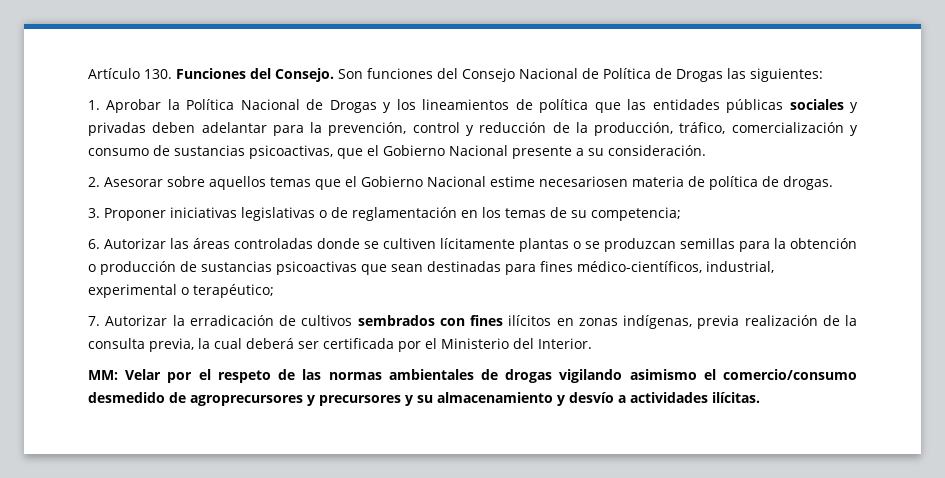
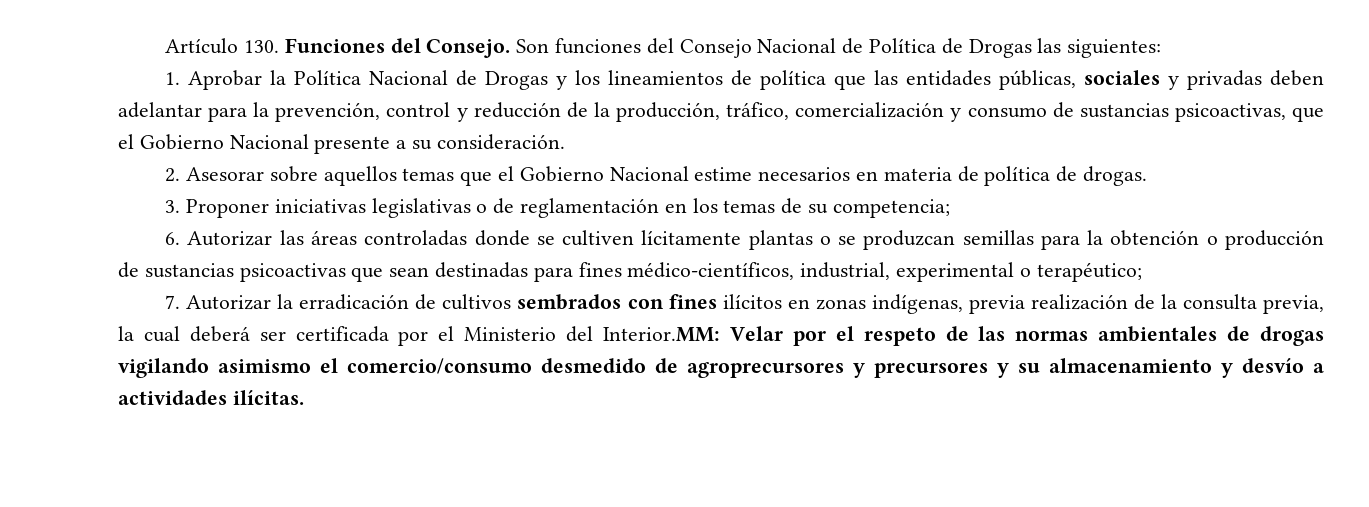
[726,99,784,113] públicas -> [999,70,1077,90] públicas,
[539,176,628,187] necesariosen -> [758,167,879,181] necesarios en
[538,338,592,349] [88,370,118,380] Interior. // MM: -> [603,327,721,342] Interior.MM:

